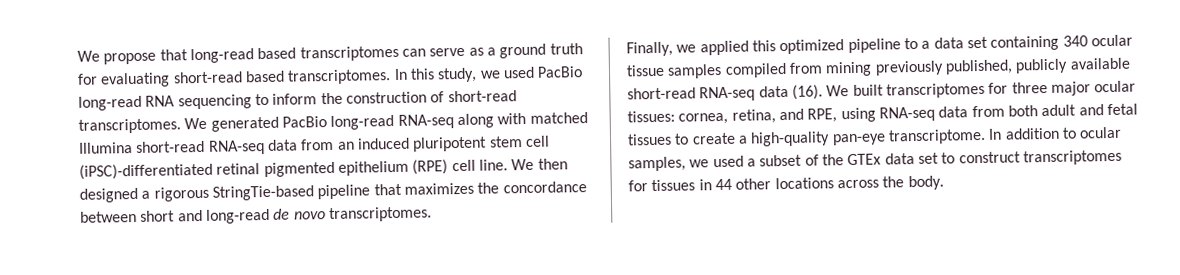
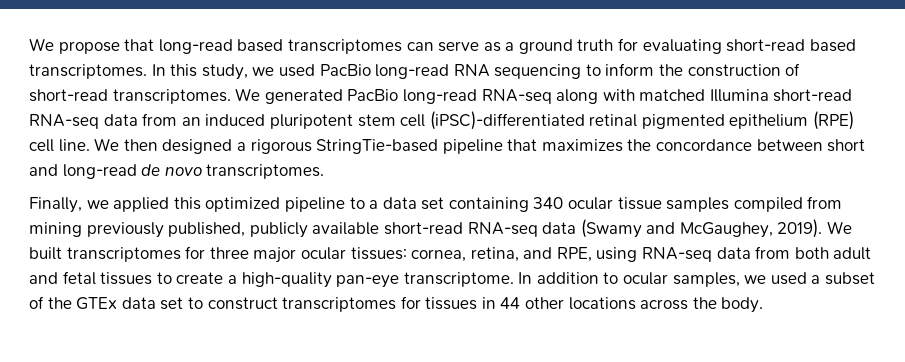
[791,84,823,100] (16). -> [580,219,823,238] (Swamy and McGaughey, 2019).

